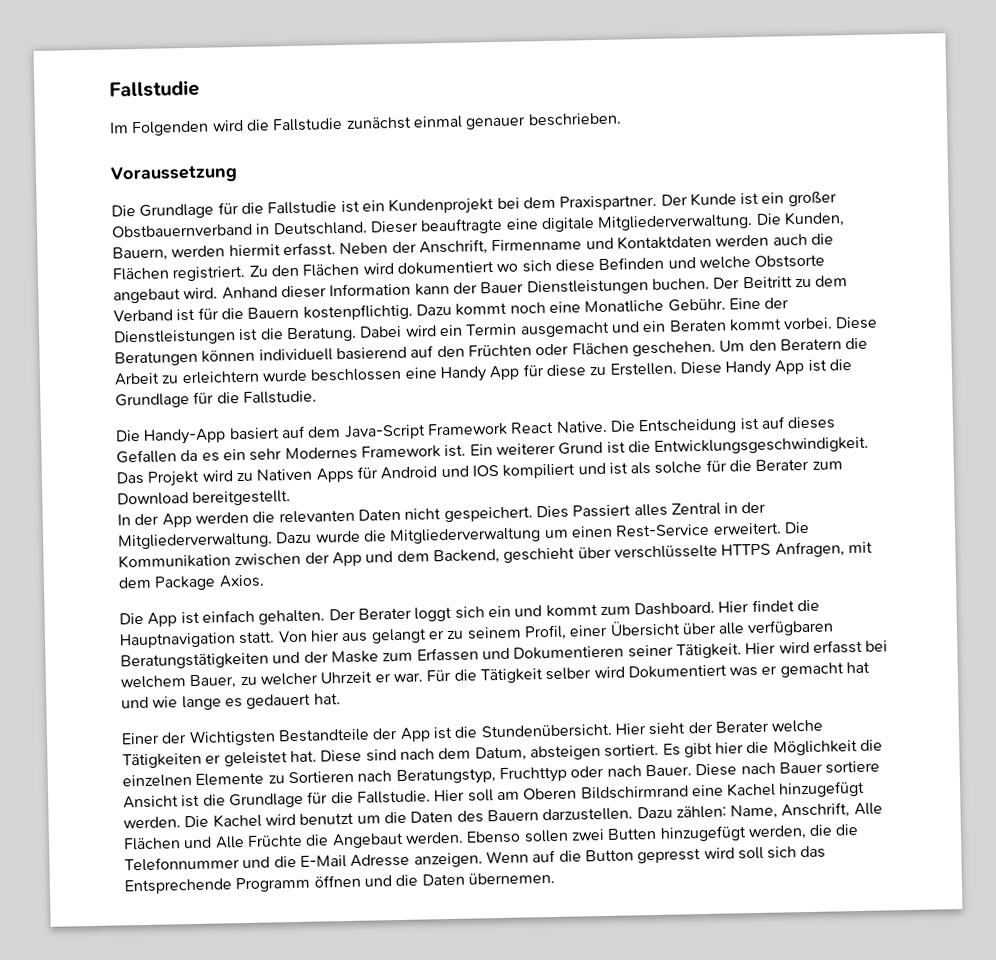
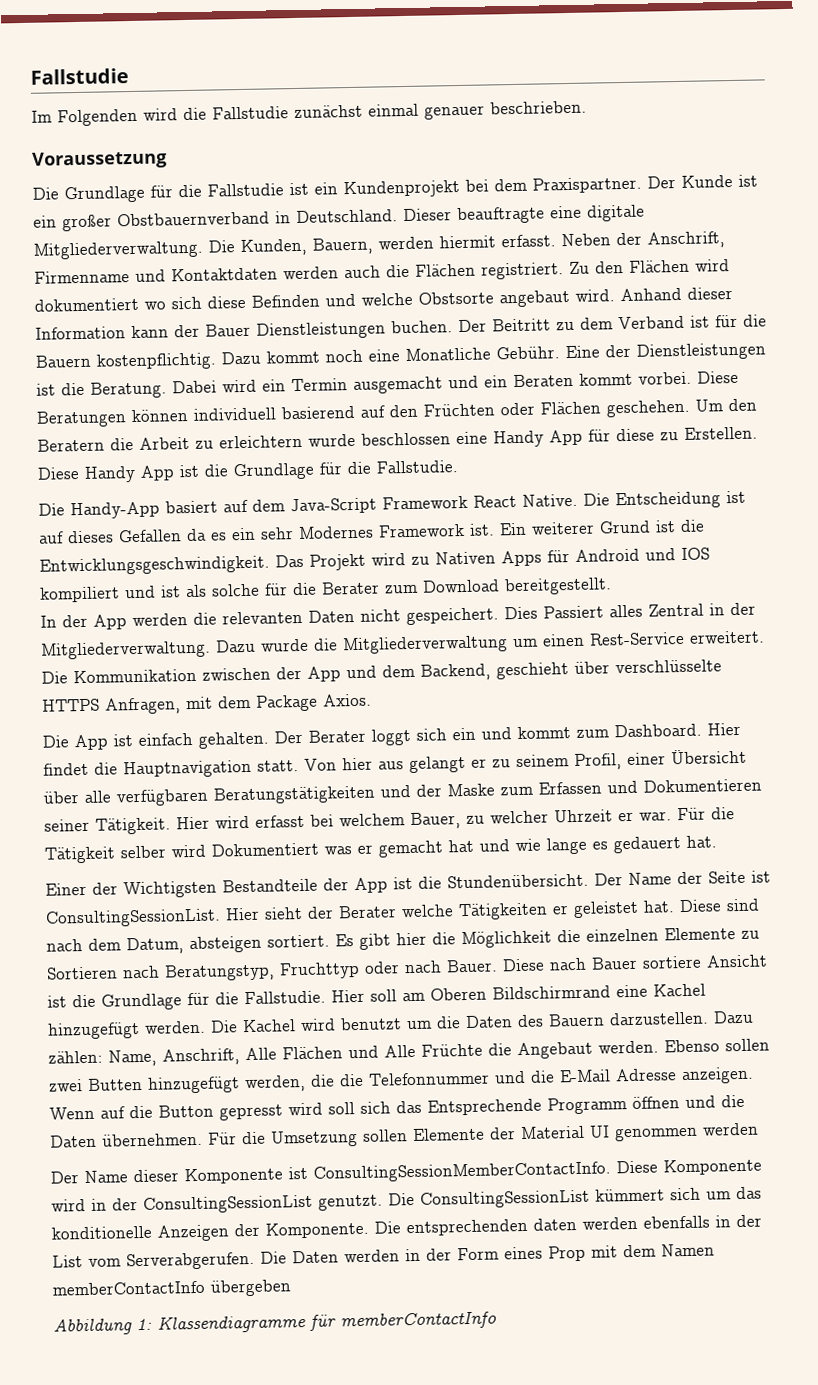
(613, 731) none -> [594,870,771,886] [45,908,221,928] Der Name der Seite ist ConsultingSessionList.
[467,871,555,885] übernemen. -> [102,1122,759,1148] [50,1158,762,1185] [51,1186,762,1214] [51,1214,762,1242] [52,1243,715,1271] [52,1279,292,1297] [53,1311,497,1336] übernehmen. Für die Umsetzung sollen Elemente der Material UI genommen werden // Der Name dieser Komponente ist ConsultingSessionMemberContactInfo. Diese Komponente wird in der ConsultingSessionList genutzt. Die ConsultingSessionList kümmert sich um das konditionelle Anzeigen der Komponente. Die entsprechenden daten werden ebenfalls in der List vom Serverabgerufen. Die Daten werden in der Form eines Prop mit dem Namen memberContactInfo übergeben // Abbildung 1: Klassendiagramme für memberContactInfo

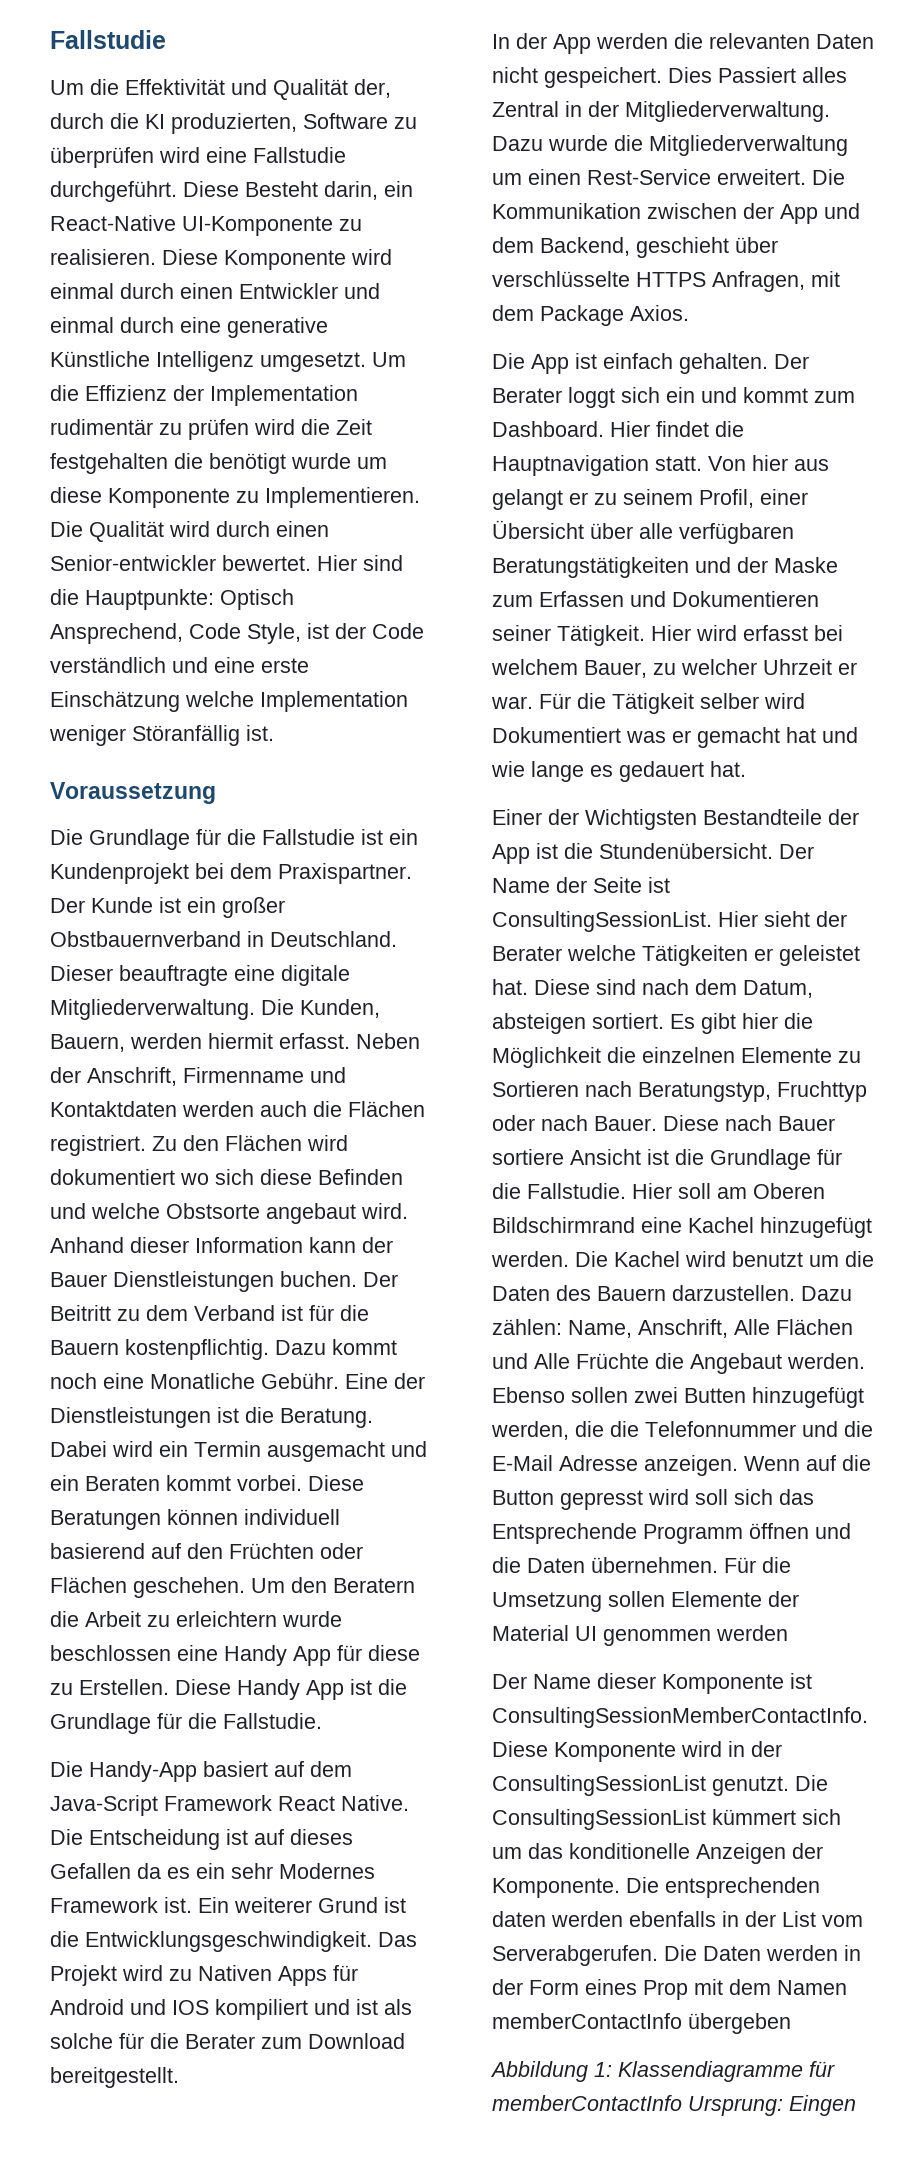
[31,100,587,127] Im Folgenden wird die Fallstudie zunächst einmal genauer beschrieben. -> [50,79,391,100] [50,113,417,134] [50,147,346,168] [50,181,413,202] [50,215,362,236] [50,249,392,270] [50,283,380,299] [50,317,328,338] [50,351,406,372] [50,385,358,406] [50,419,372,440] [50,453,387,474] [50,487,420,508] [50,521,329,542] [50,555,403,571] [50,589,294,610] [50,623,424,644] [50,657,309,673] [50,691,408,712] [49,725,274,746] Um die Effektivität und Qualität der, durch die KI produzierten, Software zu überprüfen wird eine Fallstudie durchgeführt. Diese Besteht darin, ein React-Native UI-Komponente zu realisieren. Diese Komponente wird einmal durch einen Entwickler und einmal durch eine generative Künstliche Intelligenz umgesetzt. Um die Effizienz der Implementation rudimentär zu prüfen wird die Zeit festgehalten die benötigt wurde um diese Komponente zu Implementieren. Die Qualität wird durch einen Senior-entwickler bewertet. Hier sind die Hauptpunkte: Optisch Ansprechend, Code Style, ist der Code verständlich und eine erste Einschätzung welche Implementation weniger Störanfällig ist.
(497, 1321) none -> [688,2095,856,2116] Ursprung: Eingen

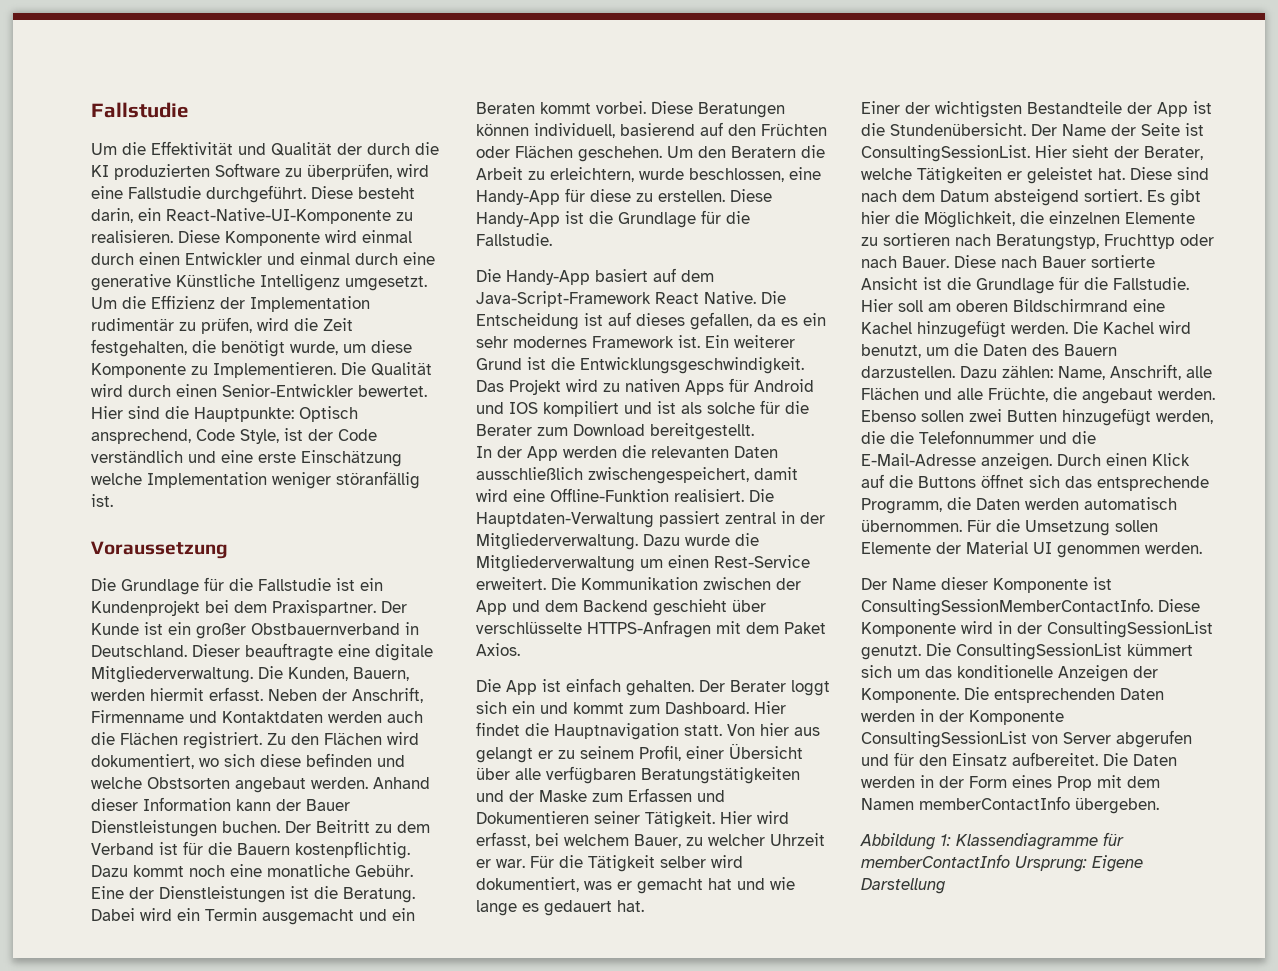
[354,79,391,98] der, -> [337,143,362,155] der
[171,113,297,134] produzierten, -> [114,164,210,180] produzierten
[50,147,154,168] überprüfen -> [307,163,392,180] überprüfen,
[245,181,318,197] Besteht -> [358,187,415,199] besteht
[50,215,333,236] React-Native UI-Komponente -> [166,208,391,224] React-Native-UI-Komponente
[188,419,249,440] prüfen -> [201,317,252,334] prüfen,
[50,453,168,474] festgehalten -> [91,339,187,357] festgehalten,
[291,453,351,469] wurde -> [290,341,338,355] wurde,
[50,555,216,571] Senior-entwickler -> [222,384,353,397] Senior-Entwickler
[50,623,183,644] Ansprechend, -> [91,429,191,444] ansprechend,
[132,725,240,746] Störanfällig -> [336,471,420,489] störanfällig
[50,1169,175,1185] dokumentiert -> [91,754,194,769] dokumentiert,
[318,1169,403,1185] Befinden -> [306,753,372,767] befinden
[166,1203,408,1224] Obstsorte angebaut wird. -> [147,777,368,793] Obstsorten angebaut werden.
[150,1373,255,1389] Monatliche -> [267,864,350,877] monatliche
[244,1509,340,1525] individuell -> [534,123,615,138] individuell,
[176,1611,342,1627] [50,1645,420,1666] [50,1679,344,1700] erleichtern wurde beschlossen eine Handy App für diese zu Erstellen. Diese Handy App -> [550,167,821,182] [476,188,772,205] [476,212,560,227] erleichtern, wurde beschlossen, eine Handy-App für diese zu erstellen. Diese Handy-App
[50,1795,272,1816] Java-Script Framework -> [476,291,651,307] Java-Script-Framework
[50,1863,131,1879] Gefallen -> [690,312,752,330] gefallen,
[279,1863,375,1879] Modernes -> [513,336,587,348] modernes
[198,1965,272,1981] Nativen -> [625,379,680,392] nativen
[492,67,847,88] [492,101,559,117] nicht gespeichert. Dies Passiert alles Zentral -> [476,467,798,484] [476,488,774,502] [476,511,776,528] ausschließlich zwischengespeichert, damit wird eine Offline-Funktion realisiert. Die Hauptdaten-Verwaltung passiert zentral
[540,237,630,256] Backend, -> [583,600,648,612] Backend
[636,271,840,292] [492,305,624,326] HTTPS Anfragen, mit dem Package -> [587,620,826,638] HTTPS-Anfragen mit dem Paket
[743,625,808,641] erfasst -> [476,832,530,848] erfasst,
[492,727,621,743] Dokumentiert -> [476,877,579,892] dokumentiert,
[585,809,697,830] Wichtigsten -> [935,101,1022,118] wichtigsten
[492,946,562,961] Berater -> [1144,146,1203,160] Berater,
[743,980,813,998] [492,1013,586,1034] Datum, absteigen -> [940,189,1079,206] Datum absteigend
[492,1047,601,1068] Möglichkeit -> [924,211,1015,228] Möglichkeit,
[492,1081,579,1097] Sortieren -> [883,233,950,246] sortieren
[492,1149,564,1165] sortiere -> [1091,255,1155,268] sortierte
[753,1183,825,1199] Oberen -> [956,300,1008,312] oberen
[732,1251,803,1267] benutzt -> [861,344,921,358] benutzt,
[734,1319,770,1335] Alle -> [1186,366,1212,378] alle
[534,1353,782,1374] Alle Früchte die Angebaut -> [957,387,1153,404] alle Früchte, die angebaut
[492,1455,871,1476] [492,1489,814,1510] [492,1523,851,1544] [492,1557,718,1573] E-Mail Adresse anzeigen. Wenn auf die Button gepresst wird soll sich das Entsprechende Programm öffnen und die Daten übernehmen. -> [861,453,1190,470] [861,474,1209,491] [861,497,1177,514] [861,519,962,532] E-Mail-Adresse anzeigen. Durch einen Klick auf die Buttons öffnet sich das entsprechende Programm, die Daten werden automatisch übernommen.
[716,1625,788,1641] werden -> [1145,542,1202,554] werden.
[492,1911,863,1927] [492,1945,658,1966] daten werden ebenfalls in der List vom Serverabgerufen. -> [1120,688,1164,700] [861,709,1064,725] [861,730,1192,748] [861,752,1098,766] Daten werden in der Komponente ConsultingSessionList von Server abgerufen und für den Einsatz aufbereitet.
[688,2013,791,2034] übergeben -> [1075,797,1159,814] übergeben.
[789,2095,856,2116] Eingen -> [1092,855,1143,872] [861,878,945,894] Eigene Darstellung

